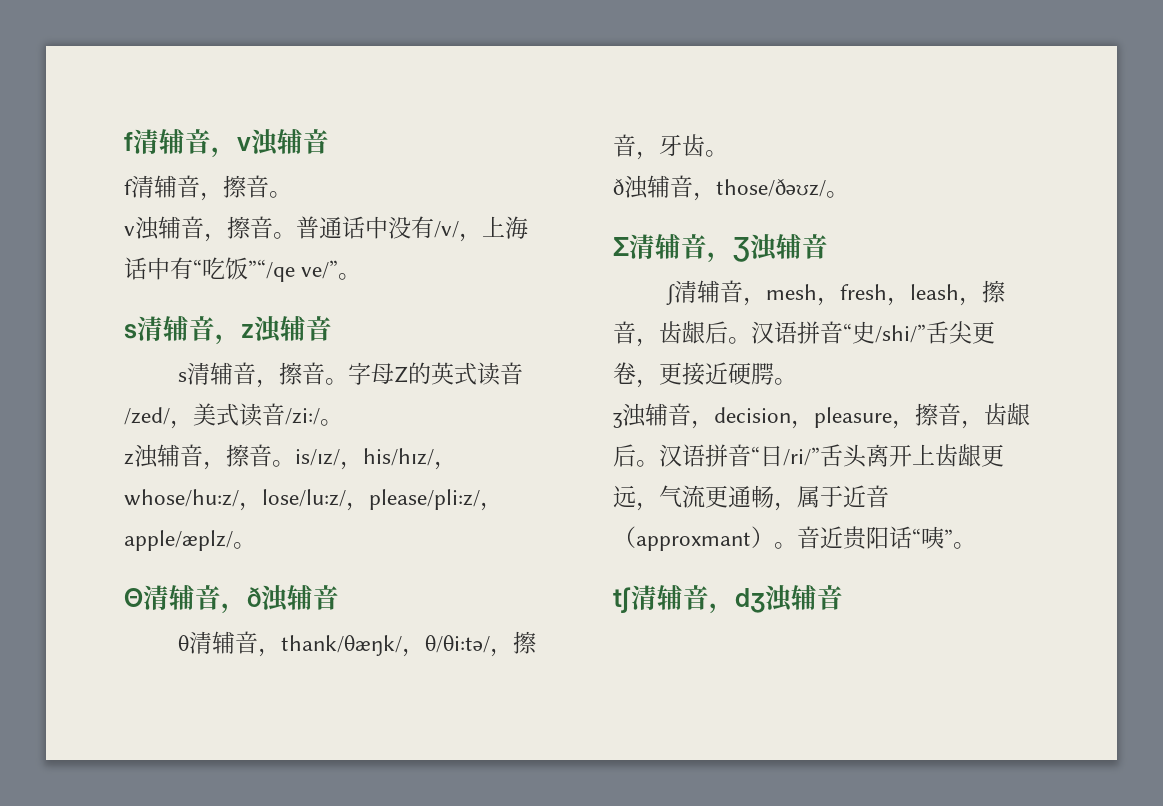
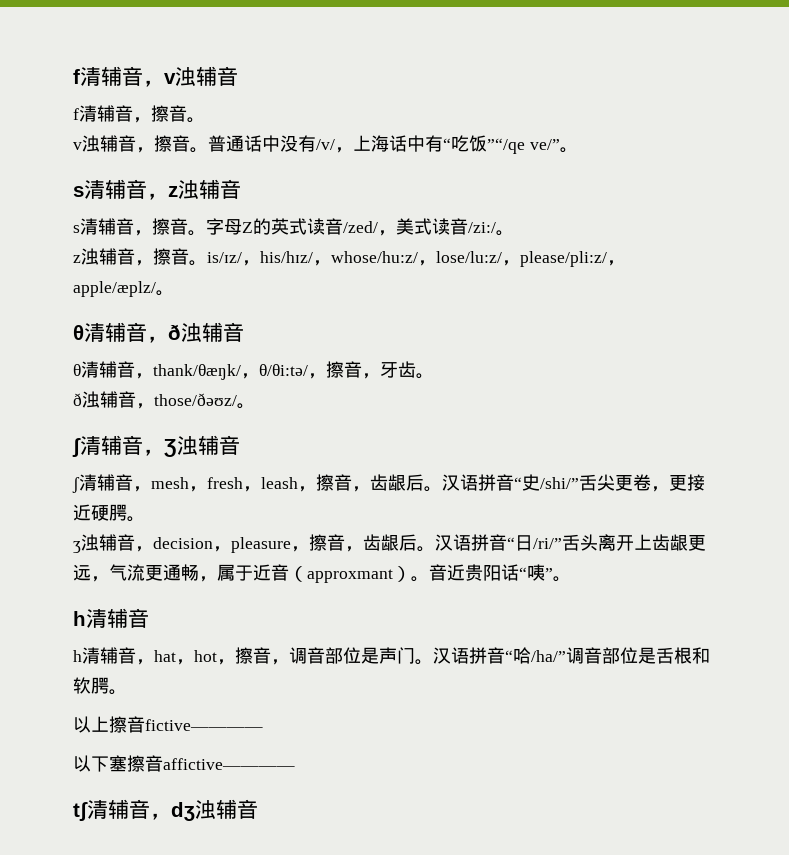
[124,588,143,607] Θ -> [73,325,84,340] θ
[613,237,629,256] Ʃ -> [72,438,81,457] ʃ
(976, 545) none -> [73,608,149,628] [73,647,710,665] [73,677,127,695] [73,716,263,733] [73,755,295,772] // h清辅音 // h清辅音，hat，hot，擦音，调音部位是声门。汉语拼音“哈/ha/”调音部位是舌根和软腭。 // 以上擦音fictive———— // 以下塞擦音affictive————

